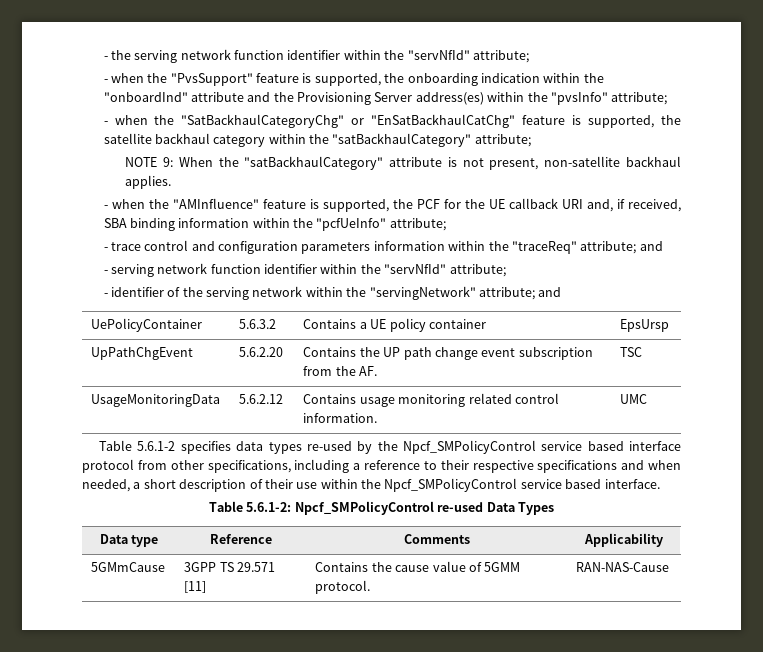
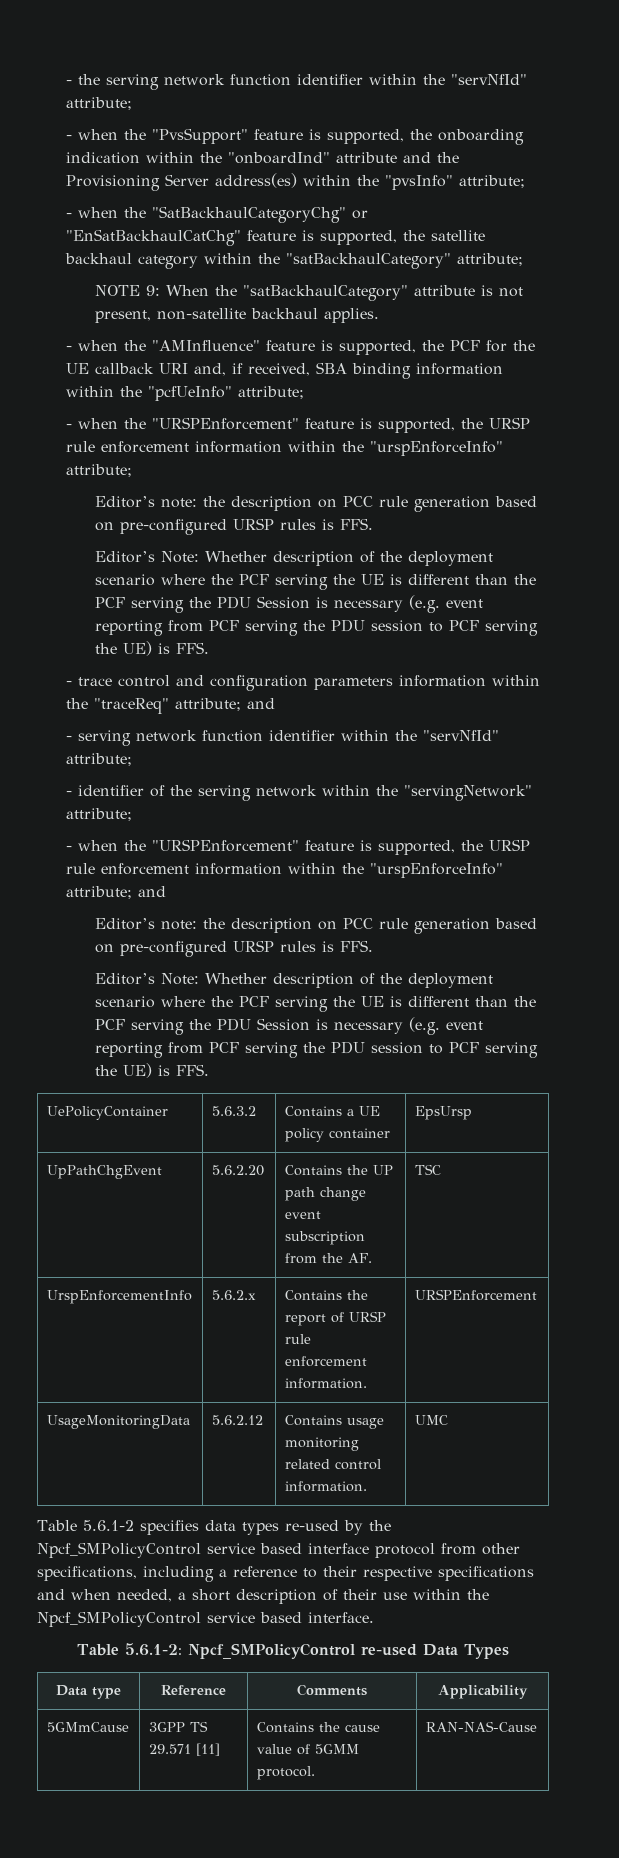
(446, 224) none -> [66,417,531,433] [66,441,504,456] [66,464,133,477] [95,496,538,512] [95,518,374,535] [95,551,494,566] [95,574,537,590] [95,595,484,613] [95,619,539,636] [95,641,210,656] // - when the "URSPEnforcement" feature is supported, the URSP rule enforcement information within the "urspEnforceInfo" attribute; // Editor’s note: the description on PCC rule generation based on pre-configured URSP rules is FFS. // Editor’s Note: Whether description of the deployment scenario where the PCF serving the UE is different than the PCF serving the PDU Session is necessary (e.g. event reporting from PCF serving the PDU session to PCF serving the UE) is FFS.
[538,287,562,297] and -> [66,839,531,855] [66,863,504,878] [66,886,167,899] [95,918,538,934] [95,940,374,957] [95,973,494,988] [95,996,537,1012] [95,1017,484,1035] [95,1041,539,1058] [95,1063,210,1078] // - when the "URSPEnforcement" feature is supported, the URSP rule enforcement information within the "urspEnforceInfo" attribute; and // Editor’s note: the description on PCC rule generation based on pre-configured URSP rules is FFS. // Editor’s Note: Whether description of the deployment scenario where the PCF serving the UE is different than the PCF serving the PDU Session is necessary (e.g. event reporting from PCF serving the PDU session to PCF serving the UE) is FFS.
(643, 352) none -> [46,1290,192,1304] [211,1290,256,1300] [284,1290,368,1301] [284,1311,386,1326] [284,1334,311,1344] [284,1356,367,1367] [284,1378,367,1389] [414,1289,537,1301] // UrspEnforcementInfo | 5.6.2.x | Contains the report of URSP rule enforcement information. | URSPEnforcement

